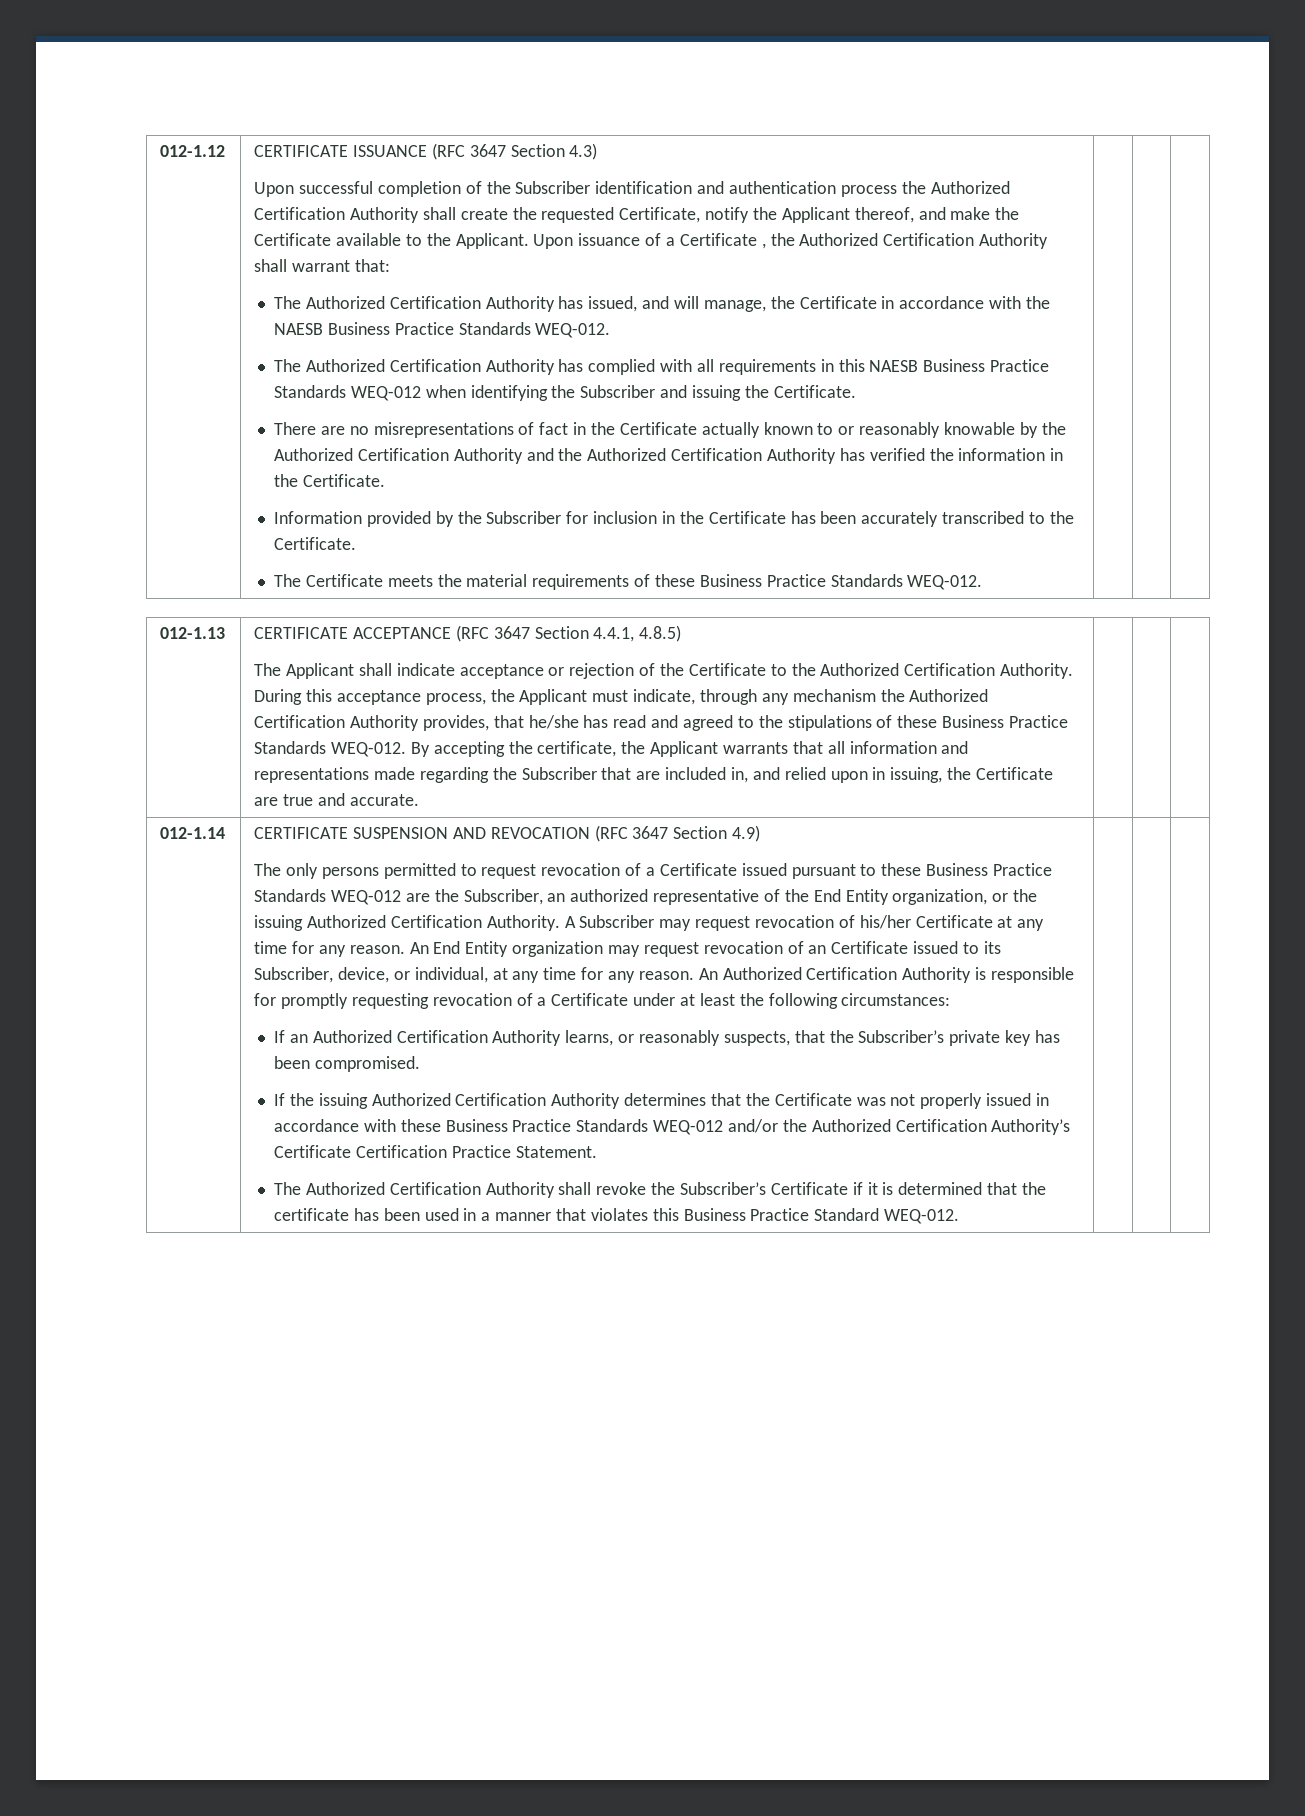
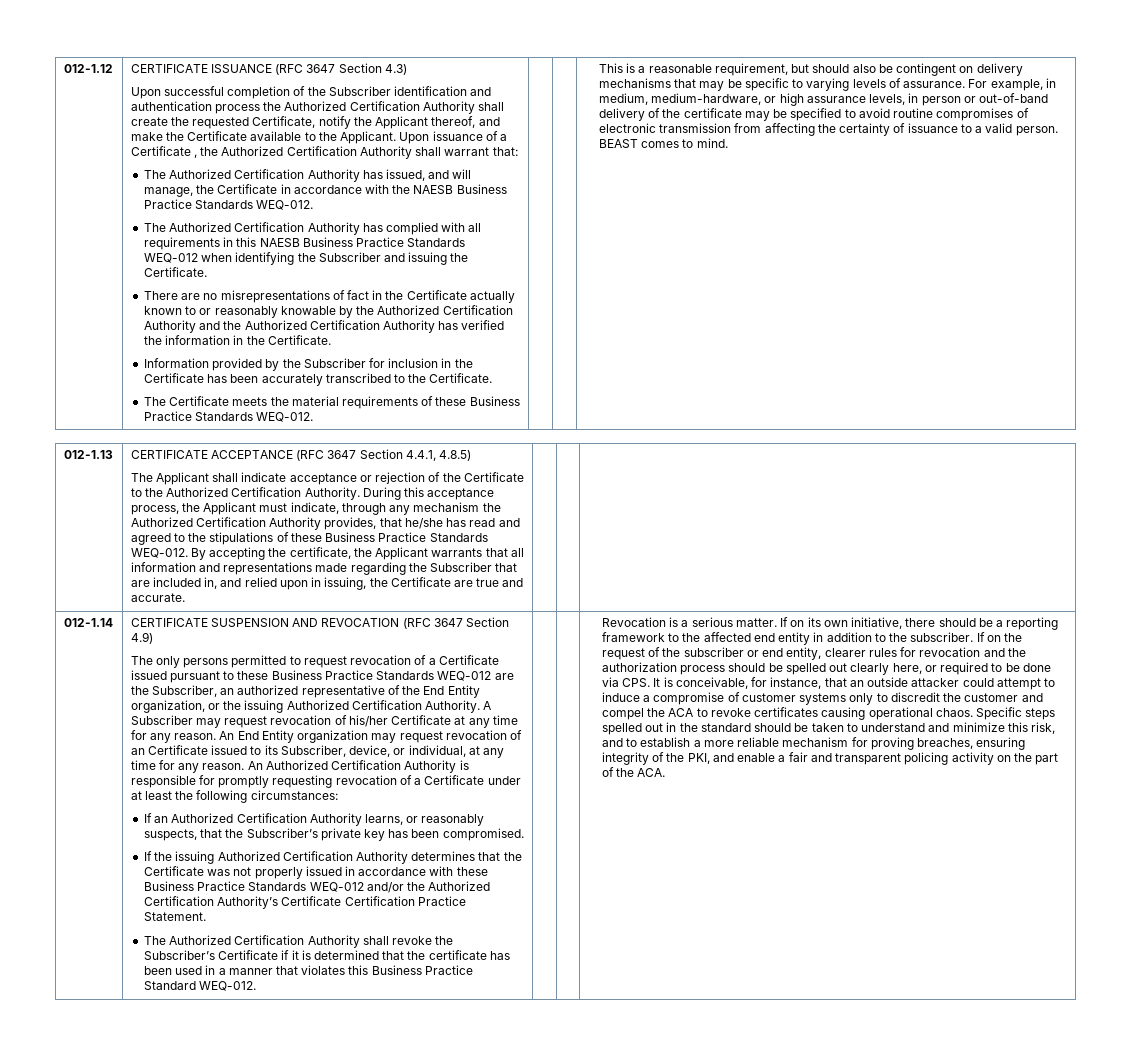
(983, 582) none -> [598,63,1023,76] [598,78,1056,91] [598,93,1049,106] [598,108,1029,121] [598,123,1058,136] [598,138,728,148] This is a reasonable requirement, but should also be contingent on delivery mechanisms that may be specific to varying levels of assurance. For example, in medium, medium-hardware, or high assurance levels, in person or out-of-band delivery of the certificate may be specified to avoid routine compromises of electronic transmission from affecting the certainty of issuance to a valid person. BEAST comes to mind.
(960, 1216) none -> [601,617,1059,630] [601,632,1023,645] [601,647,1026,660] [601,662,1051,675] [601,677,1056,690] [601,692,1043,705] [601,707,1056,720] [601,722,1056,735] [601,737,1026,750] [601,752,1059,765] [601,767,666,777] Revocation is a serious matter. If on its own initiative, there should be a reporting framework to the affected end entity in addition to the subscriber. If on the request of the subscriber or end entity, clearer rules for revocation and the authorization process should be spelled out clearly here, or required to be done via CPS. It is conceivable, for instance, that an outside attacker could attempt to induce a compromise of customer systems only to discredit the customer and compel the ACA to revoke certificates causing operational chaos. Specific steps spelled out in the standard should be taken to understand and minimize this risk, and to establish a more reliable mechanism for proving breaches, ensuring integrity of the PKI, and enable a fair and transparent policing activity on the part of the ACA.

